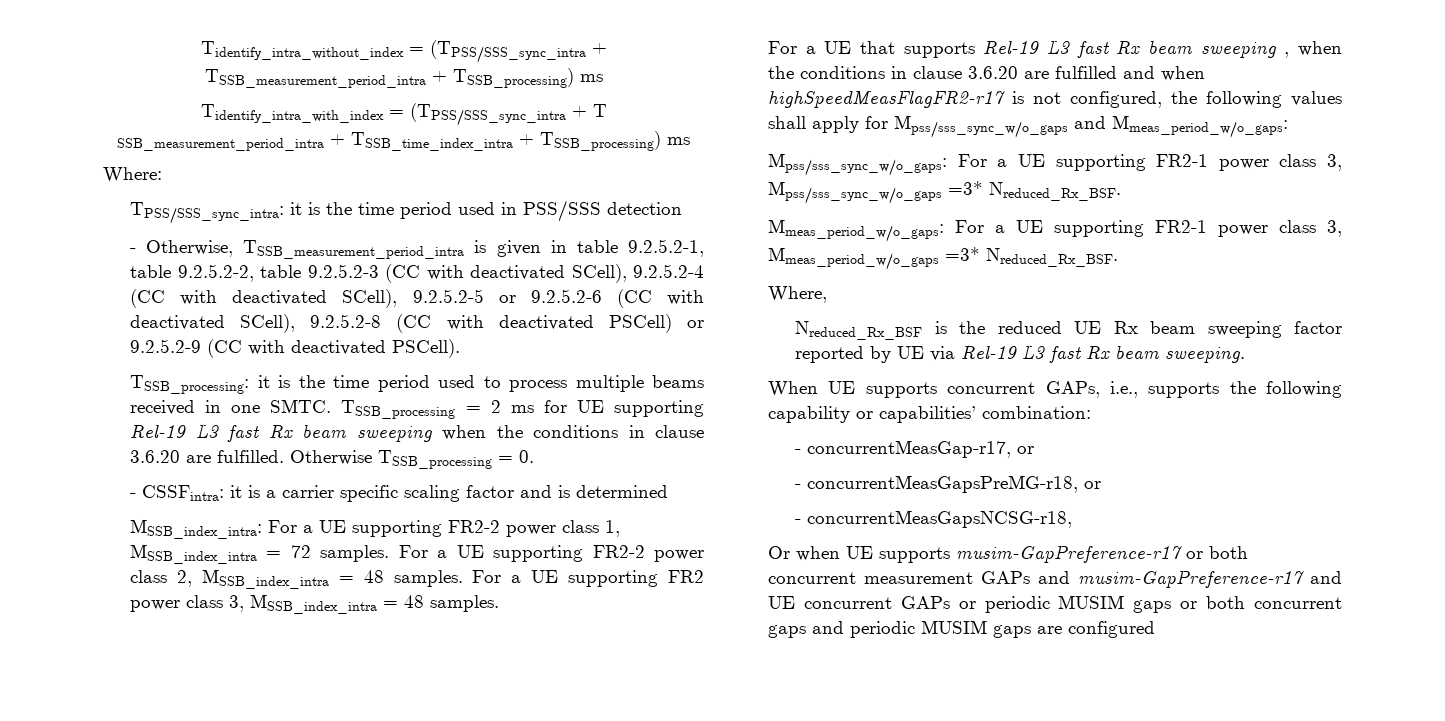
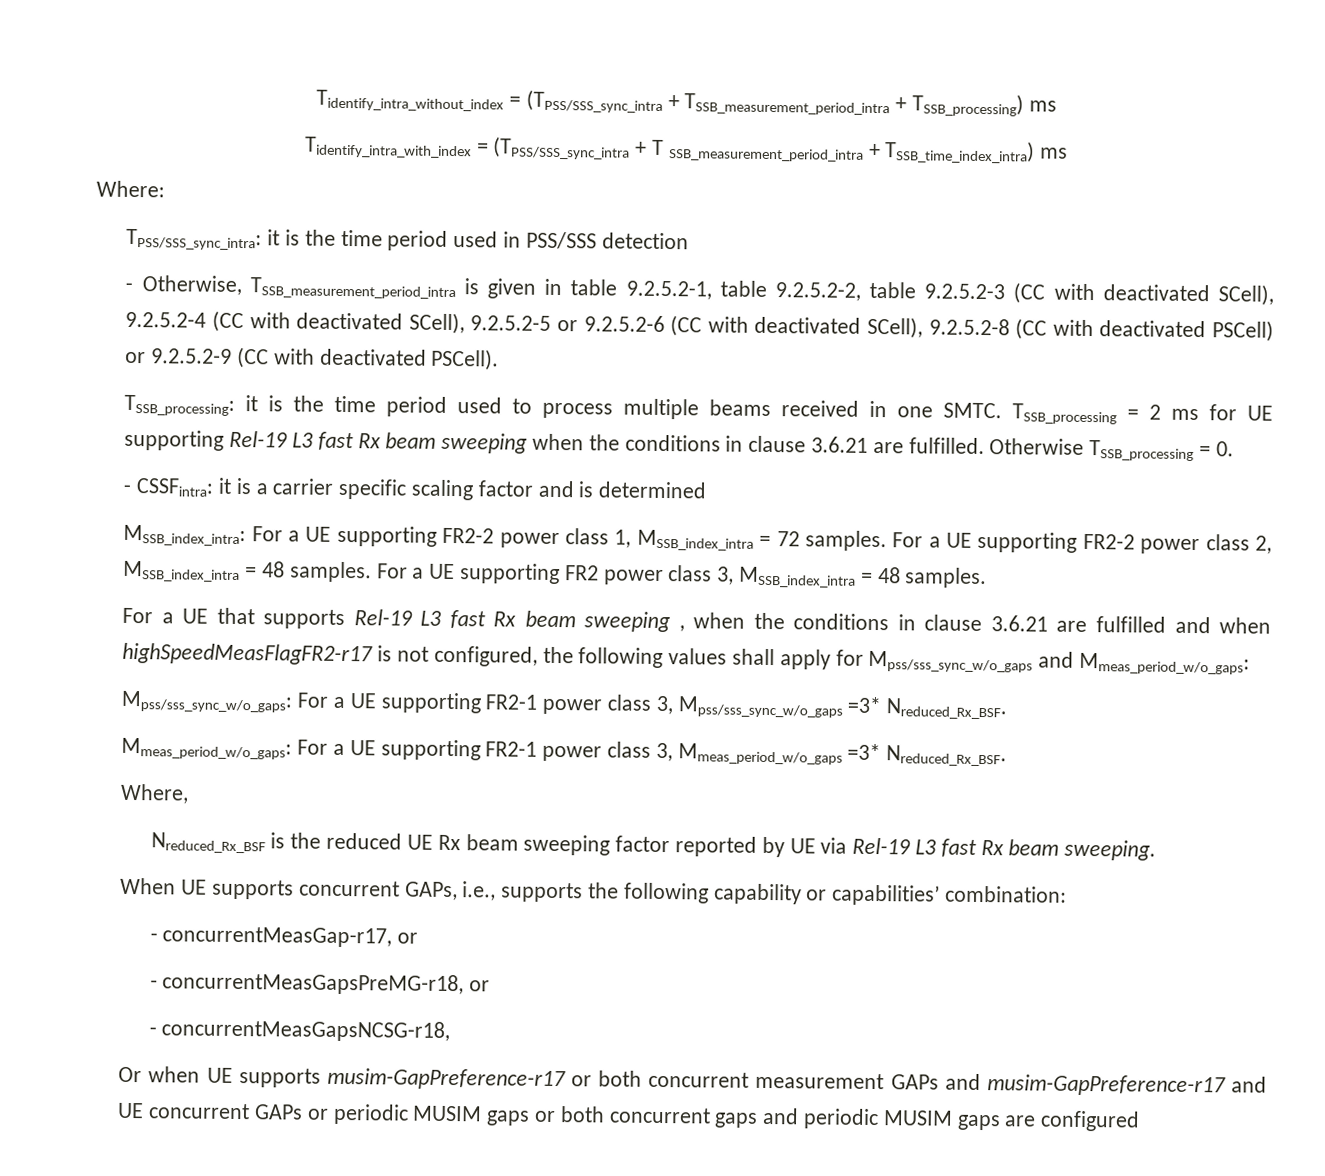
[351,131,661,151] TSSB_time_index_intra + TSSB_processing) -> [885,140,1036,164] TSSB_time_index_intra)
[130,450,181,463] 3.6.20 -> [811,436,869,453] 3.6.21
[968,66,1019,79] 3.6.20 -> [990,615,1048,632] 3.6.21

